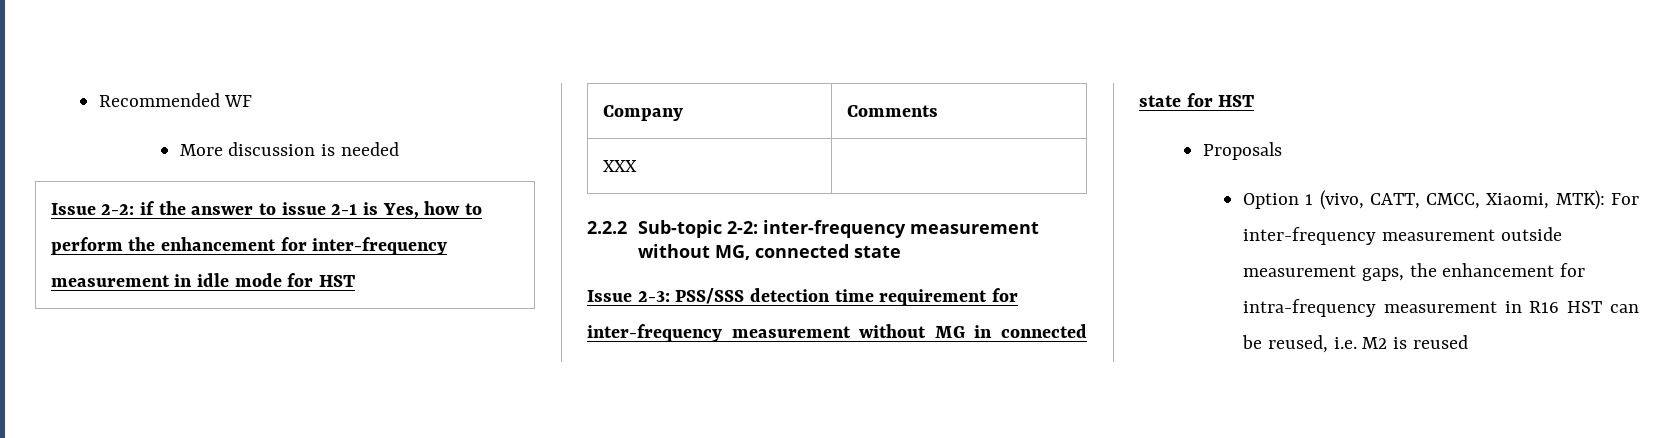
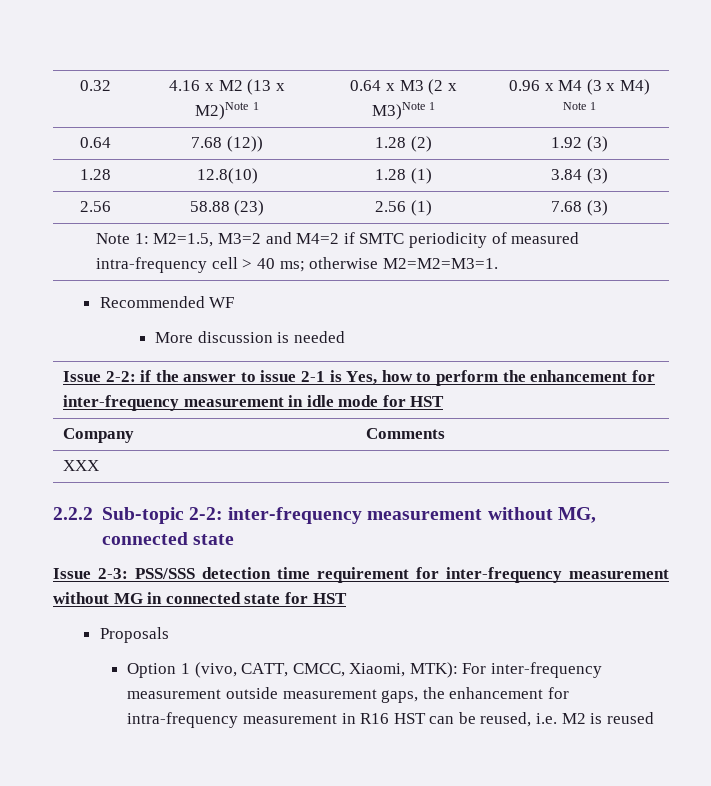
(98, 100) none -> [80,80,111,91] [169,79,285,95] [195,102,259,120] [350,79,457,95] [371,102,436,120] [509,79,650,95] [562,102,597,110] [80,137,111,148] [191,136,263,152] [375,136,432,152] [551,136,608,152] [80,169,111,180] [196,168,258,184] [375,168,432,184] [551,168,608,184] [80,201,111,212] [189,200,265,216] [375,200,432,216] [551,200,608,216] [96,232,580,248] [96,257,498,273] 0.32 | 4.16 x M2 (13 x M2)Note 1 | 0.64 x M3 (2 x M3)Note 1 | 0.96 x M4 (3 x M4) Note 1 // 0.64 | 7.68 (12)) | 1.28 (2) | 1.92 (3) // 1.28 | 12.8(10) | 1.28 (1) | 3.84 (3) // 2.56 | 58.88 (23) | 2.56 (1) | 7.68 (3) // Note 1: M2=1.5, M3=2 and M4=2 if SMTC periodicity of measured intra-frequency cell > 40 ms; otherwise M2=M2=M3=1. //

